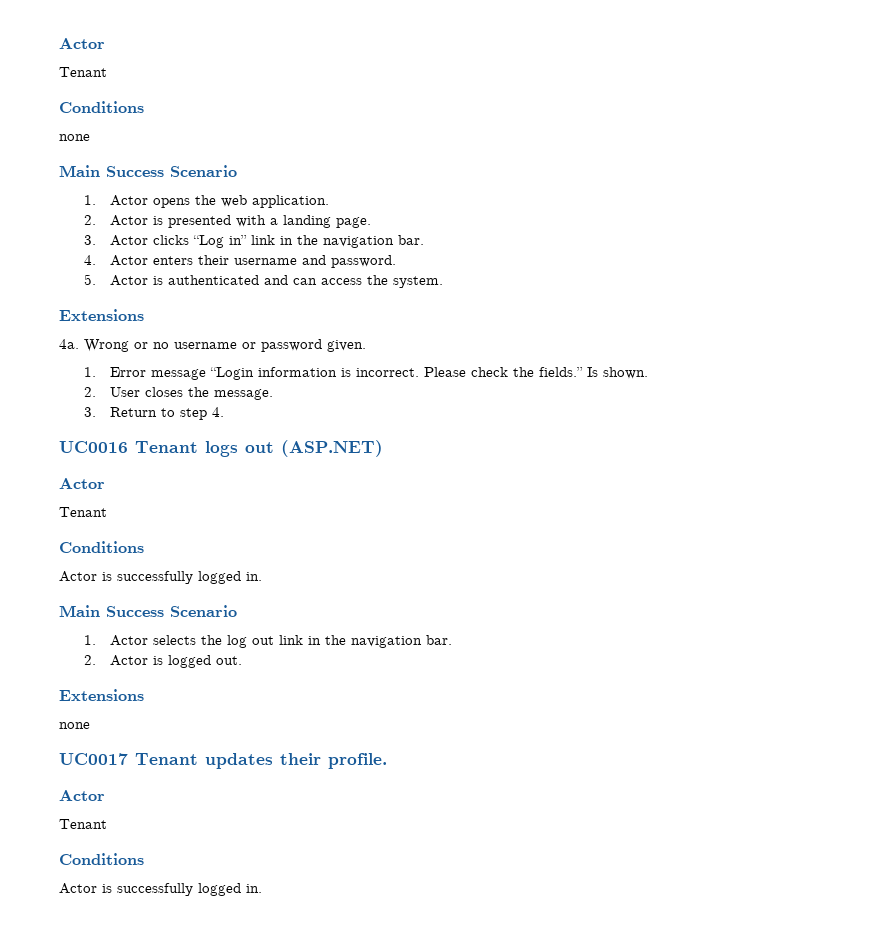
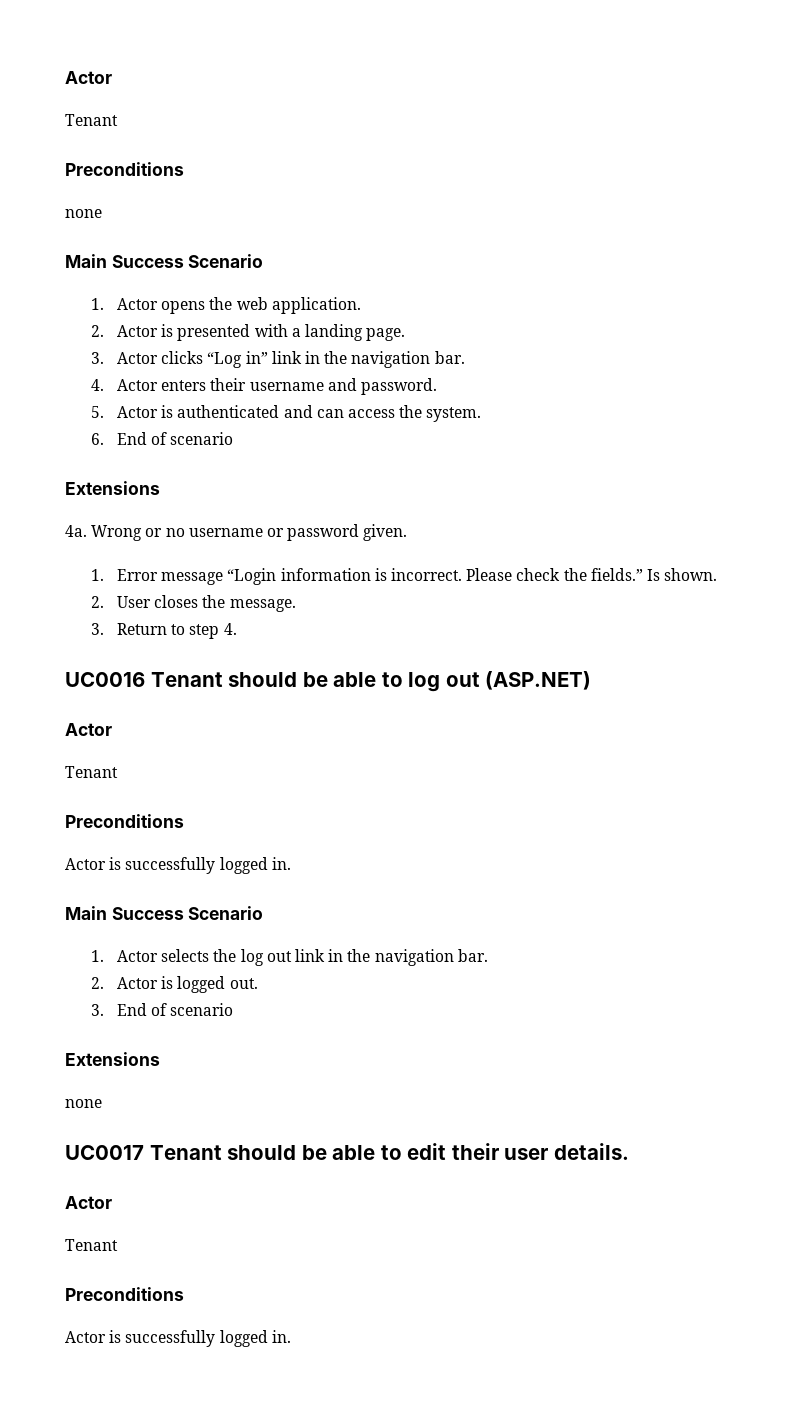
[59,38,105,49] [59,67,107,77] [59,101,144,113] Actor // Tenant // Conditions -> [65,71,112,84] [65,114,118,126] [65,162,184,176] Actor // Tenant // Preconditions
(443, 282) none -> [91,432,234,445] // 6. End of scenario
[205,441,238,457] logs -> [228,672,441,692] should be able to log
[59,541,144,553] Conditions -> [65,814,184,828] Preconditions
(242, 660) none -> [91,1003,234,1016] // 3. End of scenario
[205,753,387,769] [59,790,105,801] [59,819,107,829] [59,853,144,865] updates their profile. // Actor // Tenant // Conditions -> [227,1143,629,1160] [65,1196,112,1209] [65,1239,118,1251] [65,1287,184,1301] should be able to edit their user details. // Actor // Tenant // Preconditions

